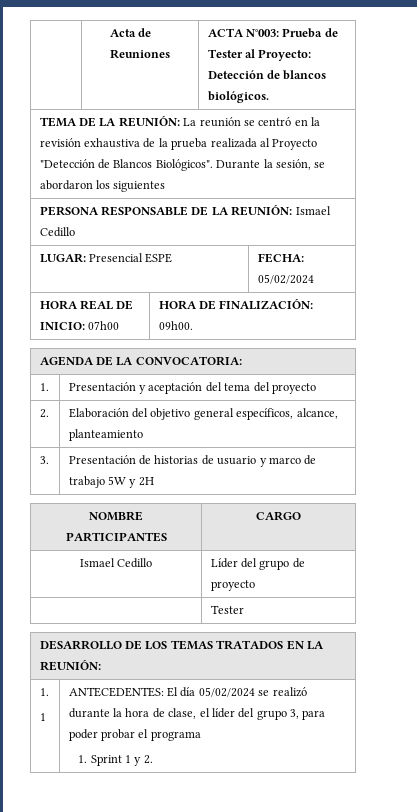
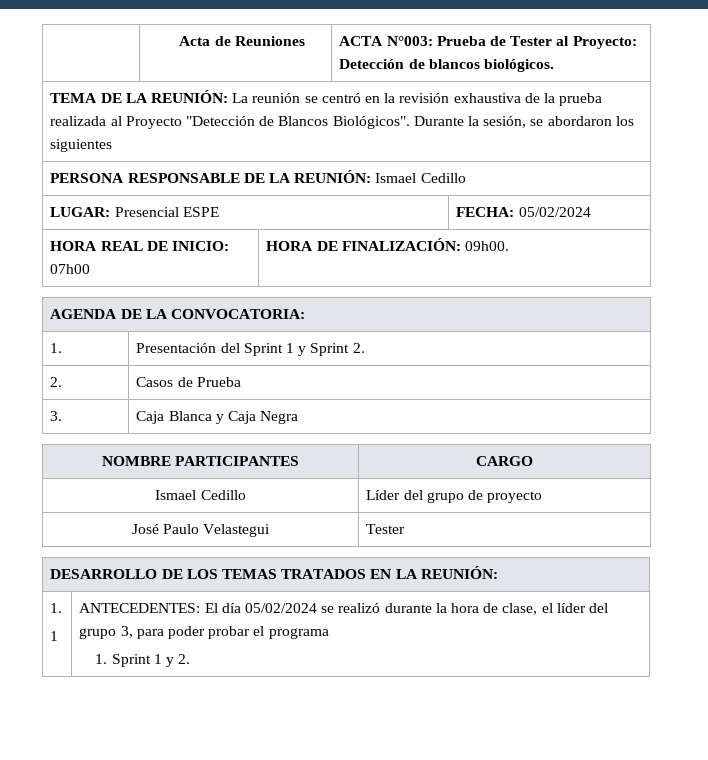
[139,382,316,394] [39,409,49,418] [68,408,338,420] [68,429,143,441] [39,456,49,464] [68,455,317,467] [68,476,154,488] y aceptación del tema del proyecto // 2. | Elaboración del objetivo general específicos, alcance, planteamiento // 3. | Presentación de historias de usuario y marco de trabajo 5W y 2H -> [220,343,365,356] [50,377,63,387] [136,377,241,387] [50,411,63,421] [136,411,299,424] del Sprint 1 y Sprint 2. // 2. | Casos de Prueba // 3. | Caja Blanca y Caja Negra
(255, 585) none -> [131,524,271,537] José Paulo Velastegui

